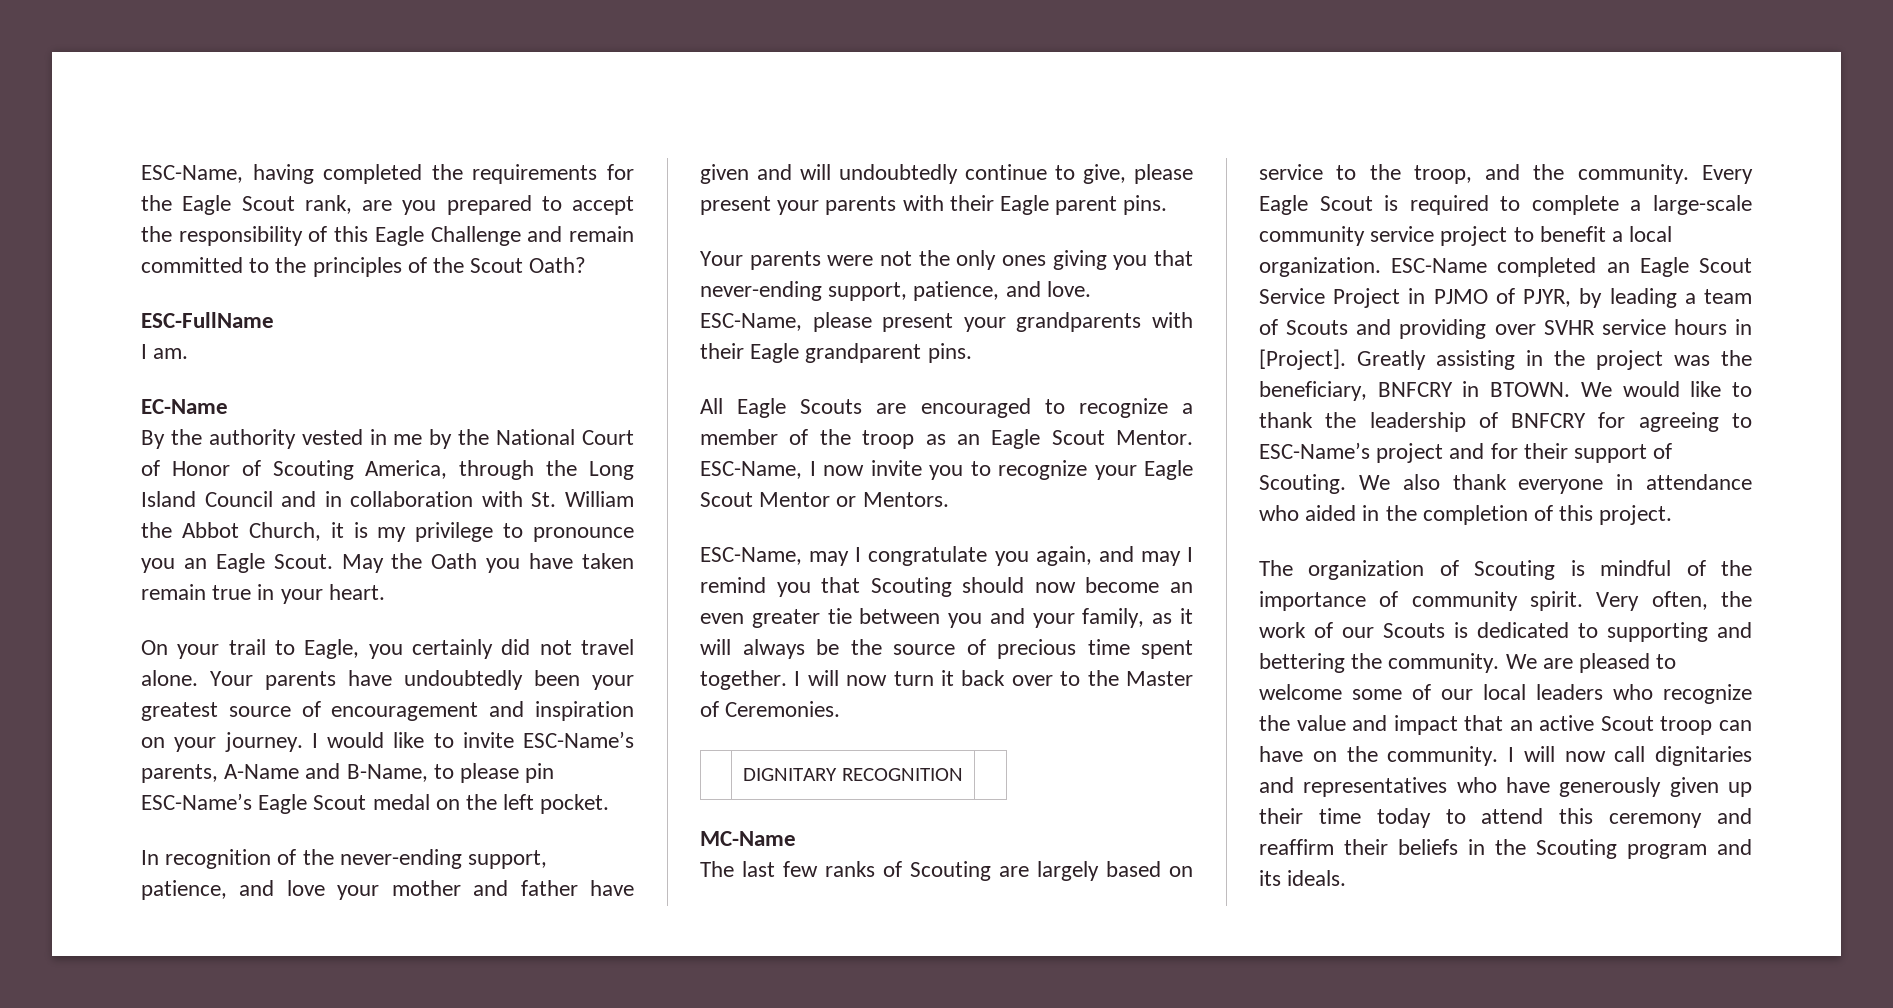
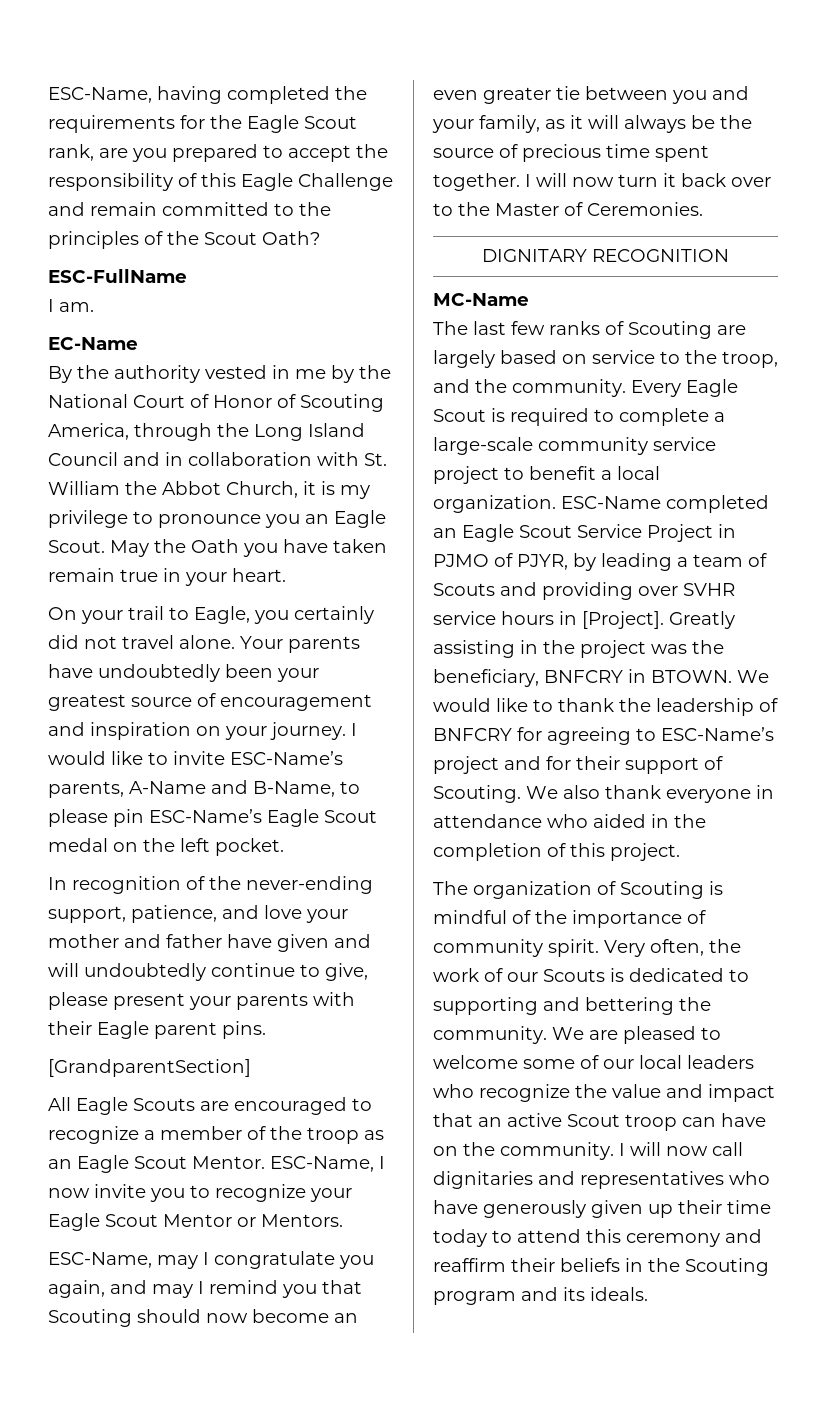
[700,250,1193,270] [700,281,1091,301] [700,312,1193,332] [700,343,972,363] Your parents were not the only ones giving you that never-ending support, patience, and love. ESC-Name, please present your grandparents with their Eagle grandparent pins. -> [48,1059,251,1077] [GrandparentSection]

